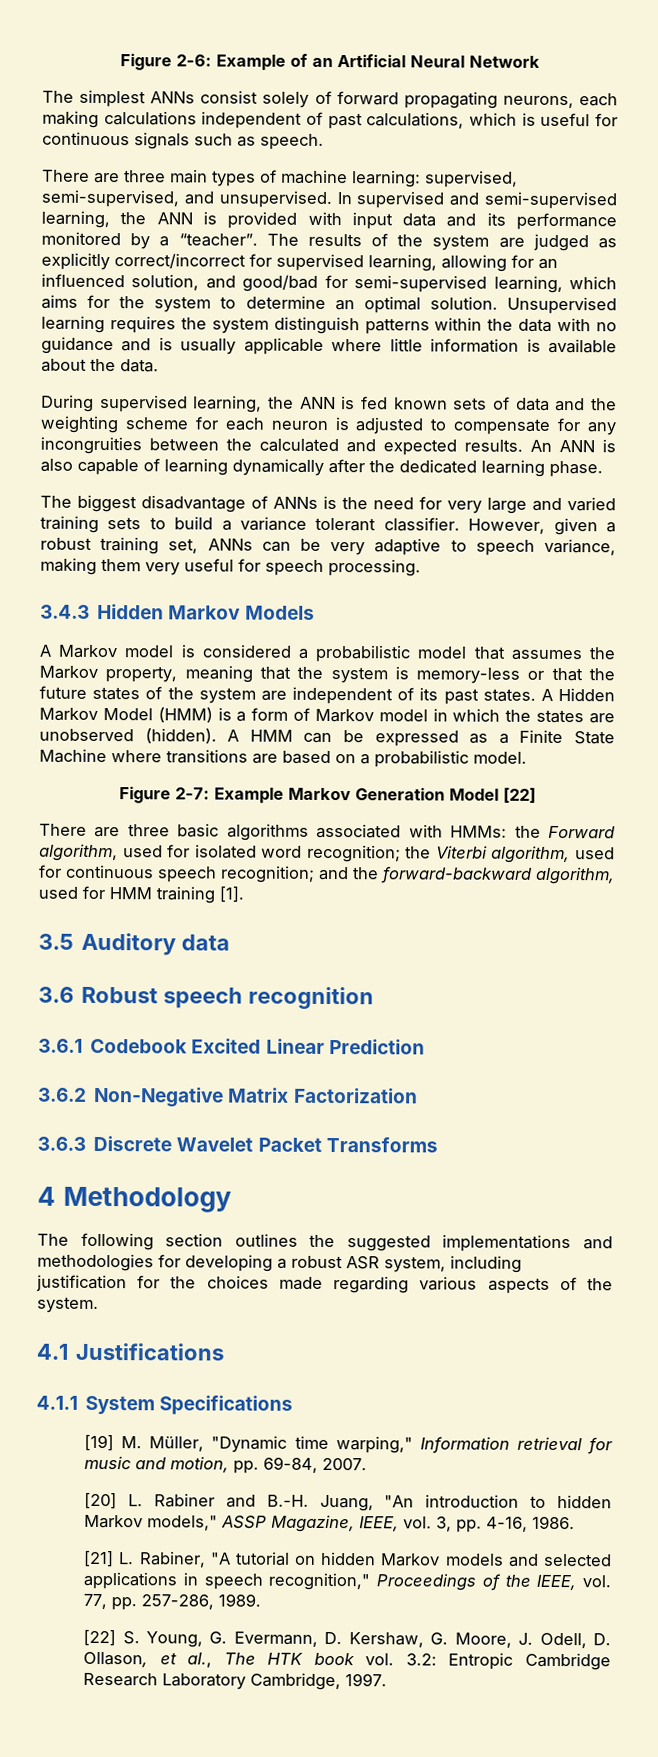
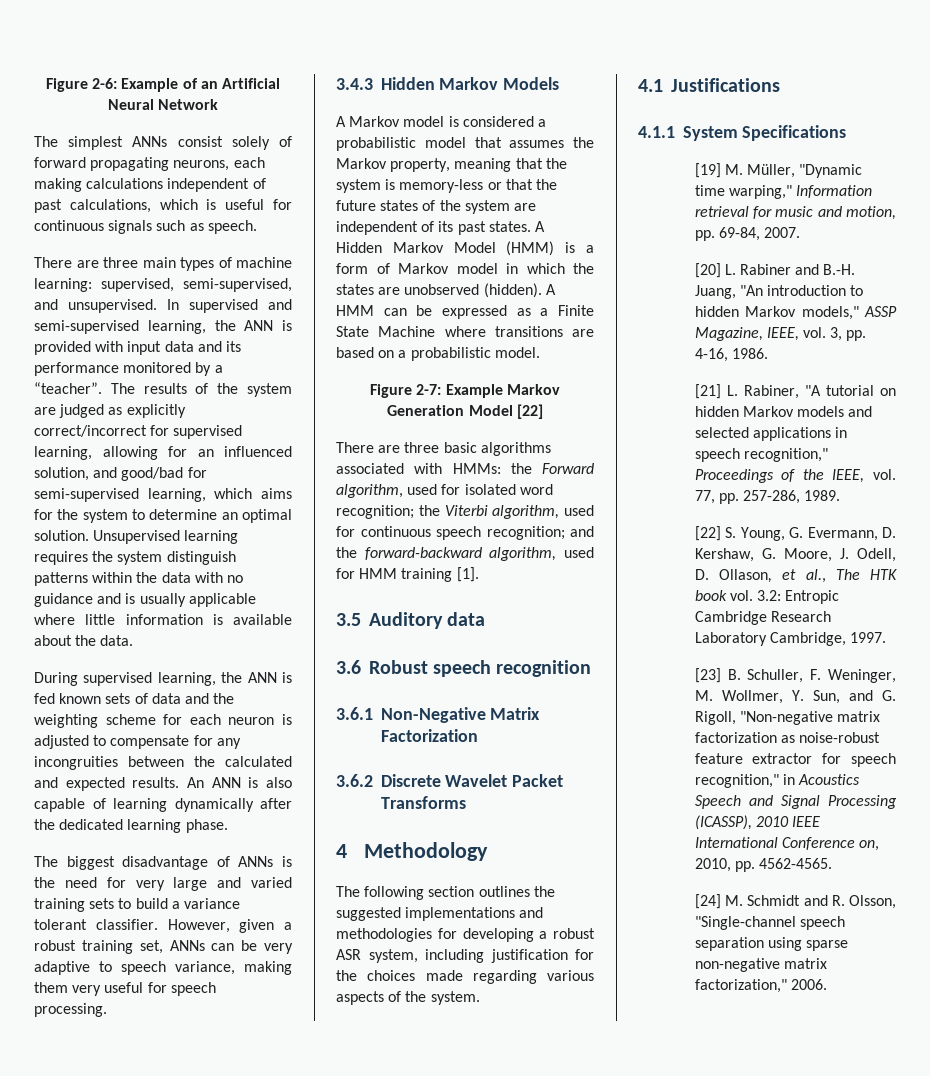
[90,1038,425,1055] [38,1087,87,1102] Codebook Excited Linear Prediction // 3.6.2 -> (373, 713) none
[37,1136,86,1151] 3.6.3 -> [336,774,373,787] 3.6.2
(388, 1680) none -> [694,668,896,683] [694,690,896,704] [694,711,881,725] [694,732,881,743] [694,753,896,767] [694,774,861,788] [694,795,897,809] [694,815,821,830] [694,837,880,851] [694,858,833,872] [694,894,896,909] [694,916,845,930] [694,937,849,951] [694,958,827,972] [694,979,827,993] // [23] B. Schuller, F. Weninger, M. Wollmer, Y. Sun, and G. Rigoll, "Non-negative matrix factorization as noise-robust feature extractor for speech recognition," in Acoustics Speech and Signal Processing (ICASSP), 2010 IEEE International Conference on, 2010, pp. 4562-4565. // [24] M. Schmidt and R. Olsson, "Single-channel speech separation using sparse non-negative matrix factorization," 2006.

